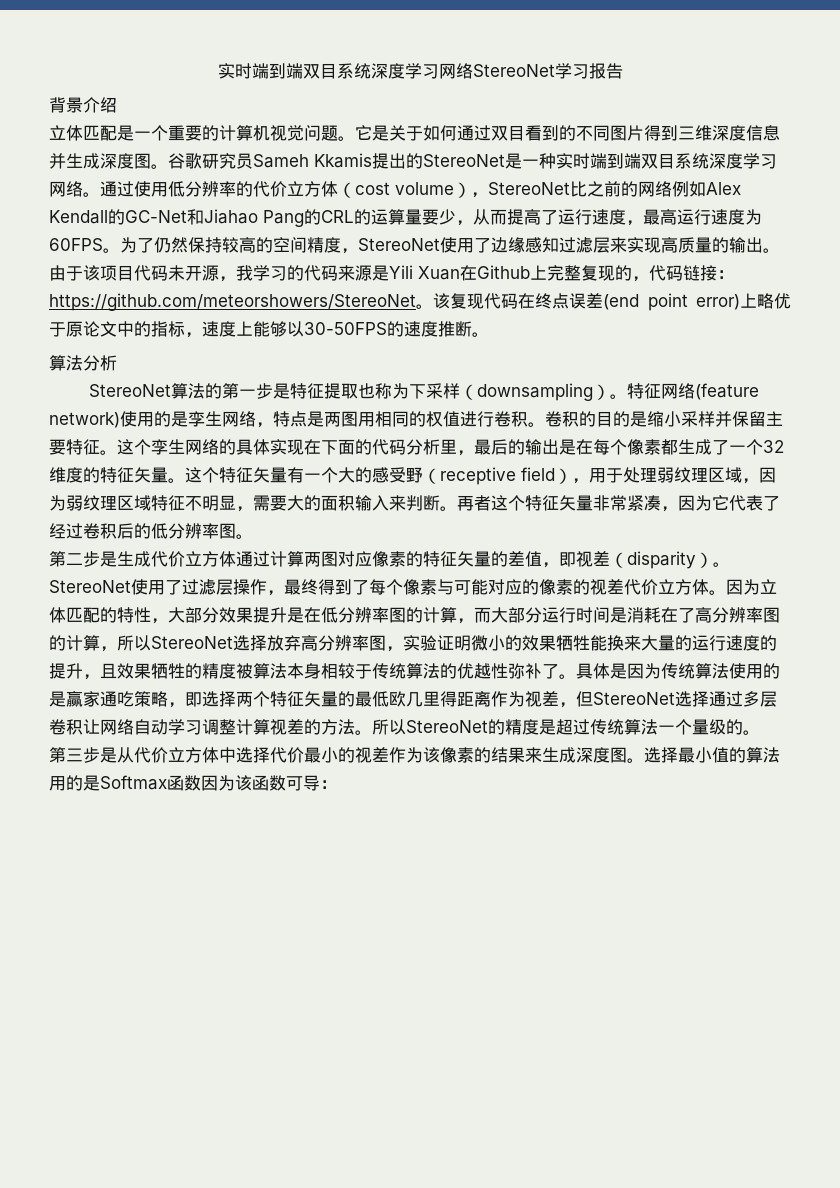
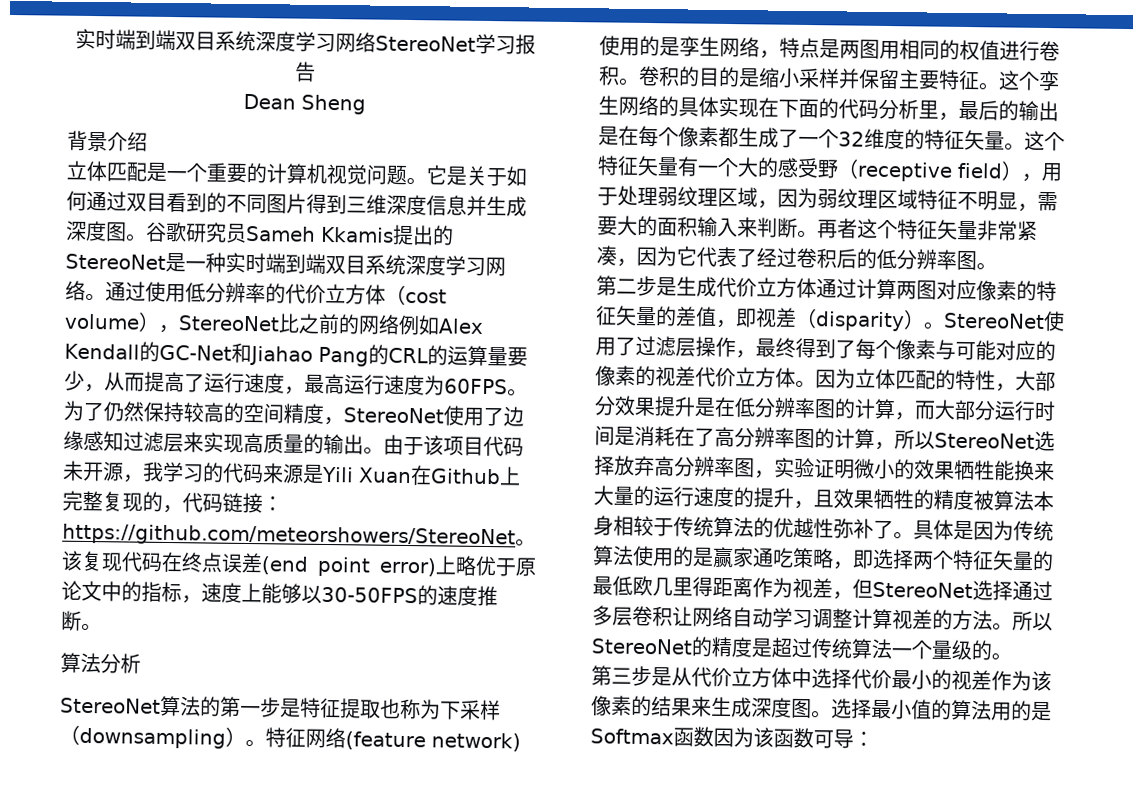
(623, 71) none -> [243,93,366,115] // Dean Sheng

